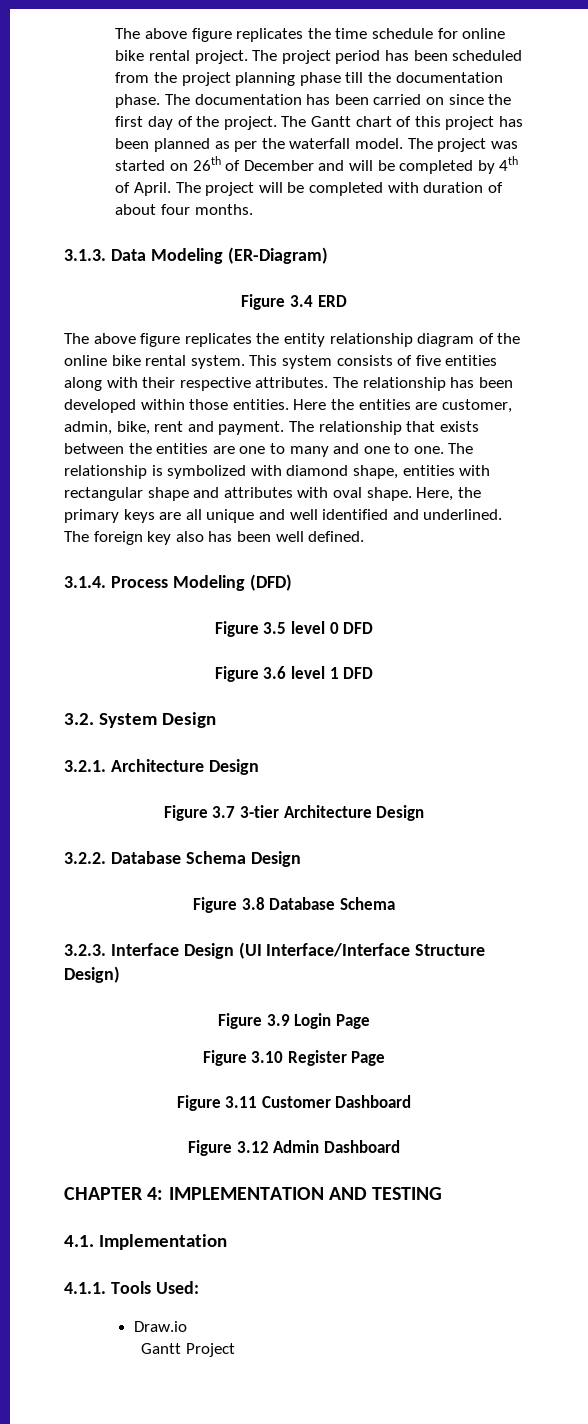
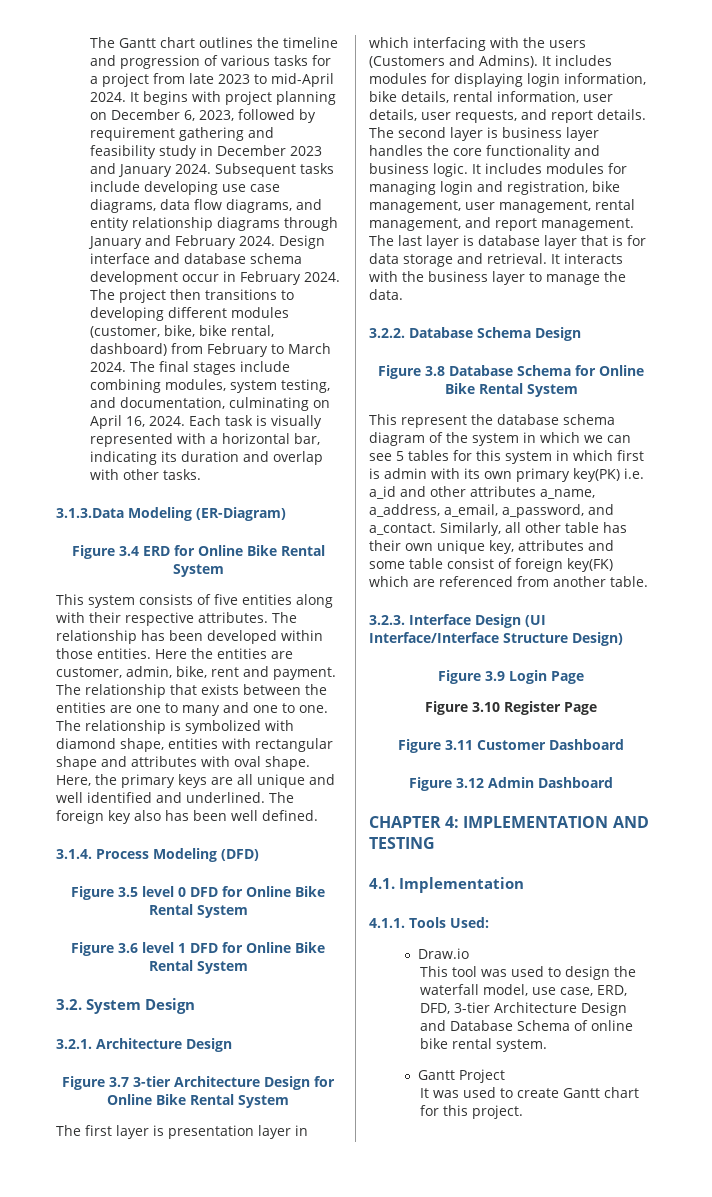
[115,28,506,42] [115,50,523,64] [115,72,503,86] [115,94,512,108] [115,116,523,130] [115,138,518,152] [115,156,519,174] [115,182,503,196] [115,204,253,215] [64,249,146,261] The above figure replicates the time schedule for online bike rental project. The project period has been scheduled from the project planning phase till the documentation phase. The documentation has been carried on since the first day of the project. The Gantt chart of this project has been planned as per the waterfall model. The project was started on 26th of December and will be completed by 4th of April. The project will be completed with duration of about four months. // 3.1.3. Data -> [89,37,338,48] [89,55,331,69] [89,73,334,87] [89,91,336,105] [89,109,316,123] [89,127,274,141] [89,145,322,159] [89,163,334,177] [89,181,280,195] [89,199,322,213] [89,217,338,231] [87,235,325,249] [89,253,302,264] [89,271,340,285] [89,289,294,303] [89,307,289,321] [89,325,274,338] [89,343,331,357] [89,361,290,375] [89,379,330,393] [89,397,330,411] [89,415,322,429] [89,433,320,447] [89,451,323,465] [89,469,201,480] [56,508,124,518] The Gantt chart outlines the timeline and progression of various tasks for a project from late 2023 to mid-April 2024. It begins with project planning on December 6, 2023, followed by requirement gathering and feasibility study in December 2023 and January 2024. Subsequent tasks include developing use case diagrams, data flow diagrams, and entity relationship diagrams through January and February 2024. Design interface and database schema development occur in February 2024. The project then transitions to developing different modules (customer, bike, bike rental, dashboard) from February to March 2024. The final stages include combining modules, system testing, and documentation, culminating on April 16, 2024. Each task is visually represented with a horizontal bar, indicating its duration and overlap with other tasks. // 3.1.3.Data
[64,333,521,347] [64,355,245,369] // The above figure replicates the entity relationship diagram of the online bike rental system. -> [173,545,325,556] [172,564,224,577] for Online Bike Rental System //
(374, 628) none -> [222,886,325,897] [148,904,248,918] for Online Bike Rental System
(374, 673) none -> [222,942,325,953] [148,960,248,974] for Online Bike Rental System
(425, 813) none -> [314,1076,335,1087] [107,1094,289,1108] [56,1125,308,1139] [369,37,586,51] [369,55,612,68] [369,73,646,87] [369,91,613,103] [369,109,646,123] [369,127,599,141] [369,145,600,159] [369,163,627,177] [369,181,620,195] [369,199,635,213] [369,217,634,231] [369,235,646,249] [369,253,623,267] [369,271,626,285] [369,289,403,300] for Online Bike Rental System // The first layer is presentation layer in which interfacing with the users (Customers and Admins). It includes modules for displaying login information, bike details, rental information, user details, user requests, and report details. The second layer is business layer handles the core functionality and business logic. It includes modules for managing login and registration, bike management, user management, rental management, and report management. The last layer is database layer that is for data storage and retrieval. It interacts with the business layer to manage the data.
(395, 903) none -> [575,365,644,376] [444,383,578,397] [369,414,615,428] [369,432,631,446] [369,450,644,464] [369,468,644,482] [369,486,595,499] [369,504,614,518] [369,522,627,536] [369,540,614,554] [369,558,613,572] [369,576,648,587] for Online Bike Rental System // This represent the database schema diagram of the system in which we can see 5 tables for this system in which first is admin with its own primary key(PK) i.e. a_id and other attributes a_name, a_address, a_email, a_password, and a_contact. Similarly, all other table has their own unique key, attributes and some table consist of foreign key(FK) which are referenced from another table.
[141,1343,235,1357] Gantt Project -> [419,966,636,980] [419,984,627,996] [419,1002,627,1016] [419,1020,633,1031] [419,1038,547,1052] [417,1069,505,1083] [419,1087,639,1098] [419,1105,523,1119] This tool was used to design the waterfall model, use case, ERD, DFD, 3-tier Architecture Design and Database Schema of online bike rental system. // Gantt Project // It was used to create Gantt chart for this project.

